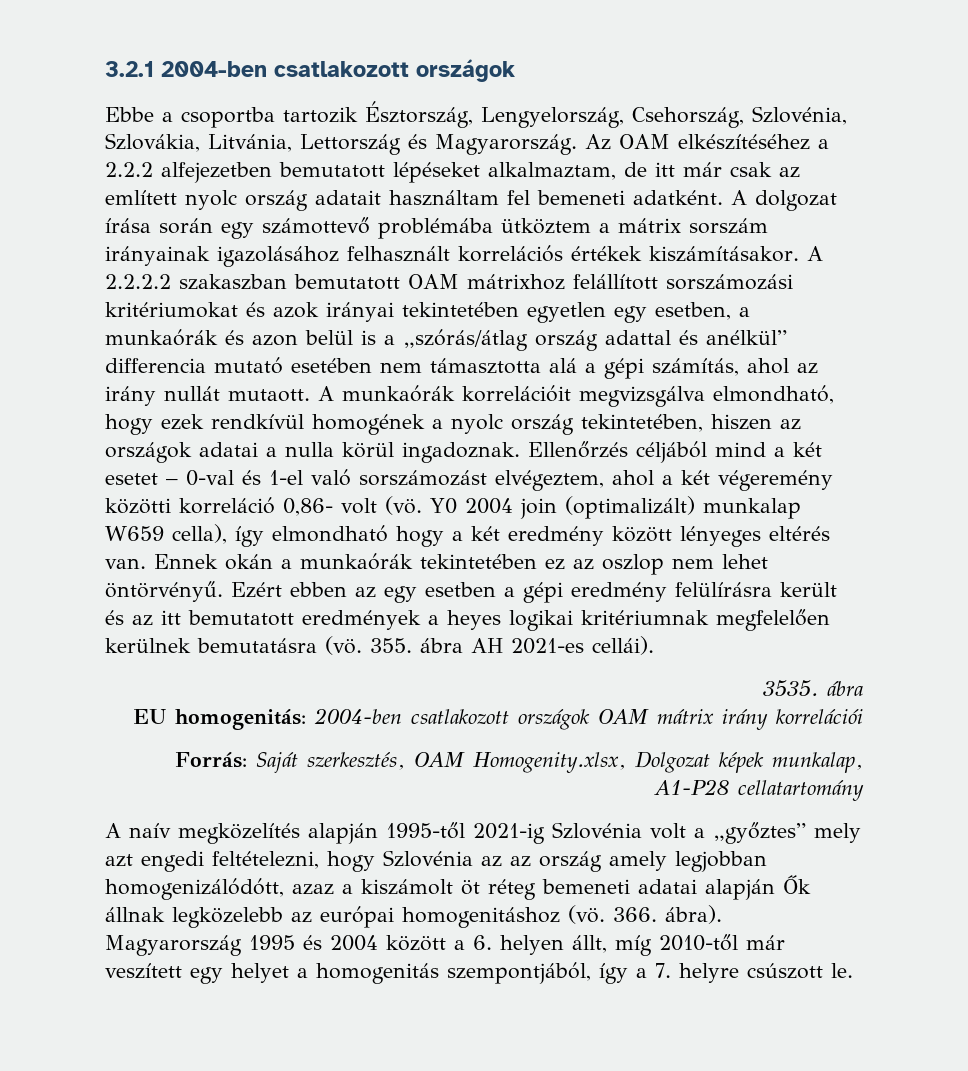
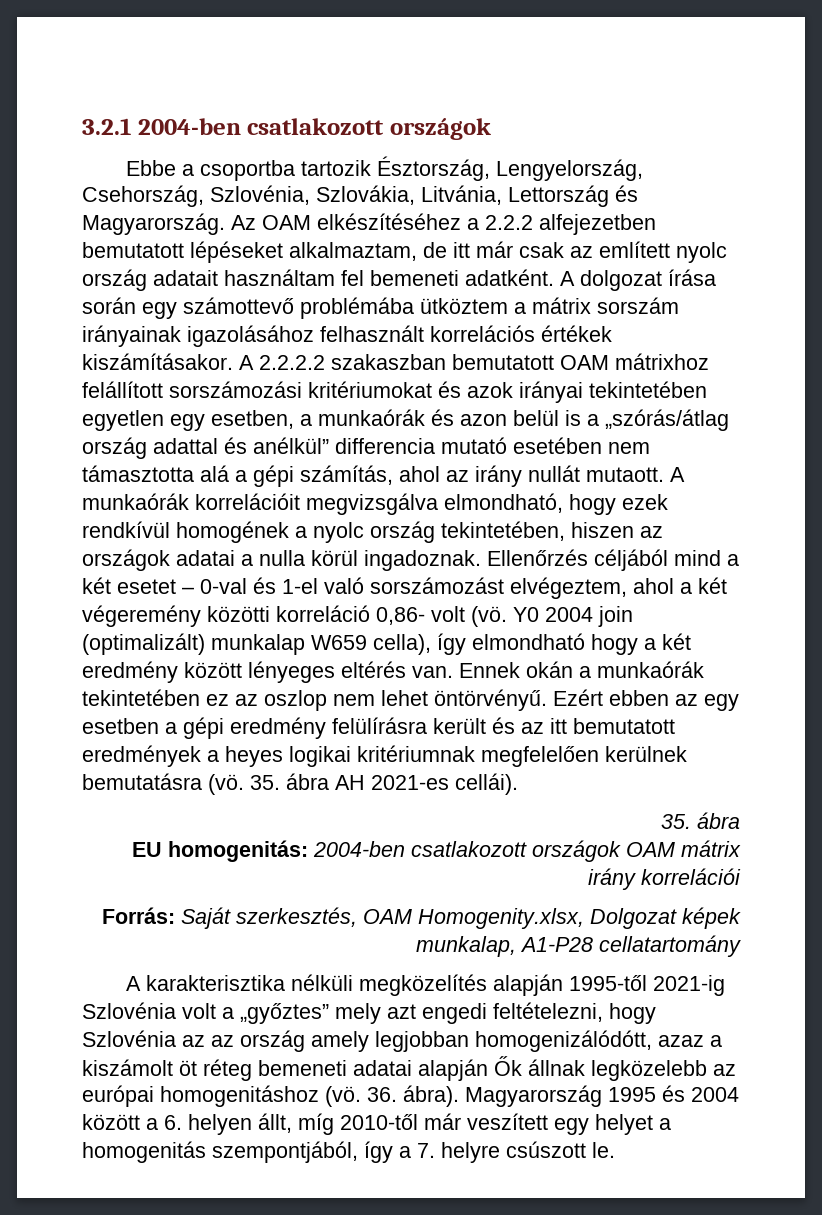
[370,638,412,653] 355. -> [250,775,280,790] 35.
[763,680,818,697] 3535. -> [661,814,691,829] 35.
[129,823,171,838] naív -> [146,974,354,991] karakterisztika nélküli
[613,907,657,922] 366. -> [367,1087,397,1102] 36.

